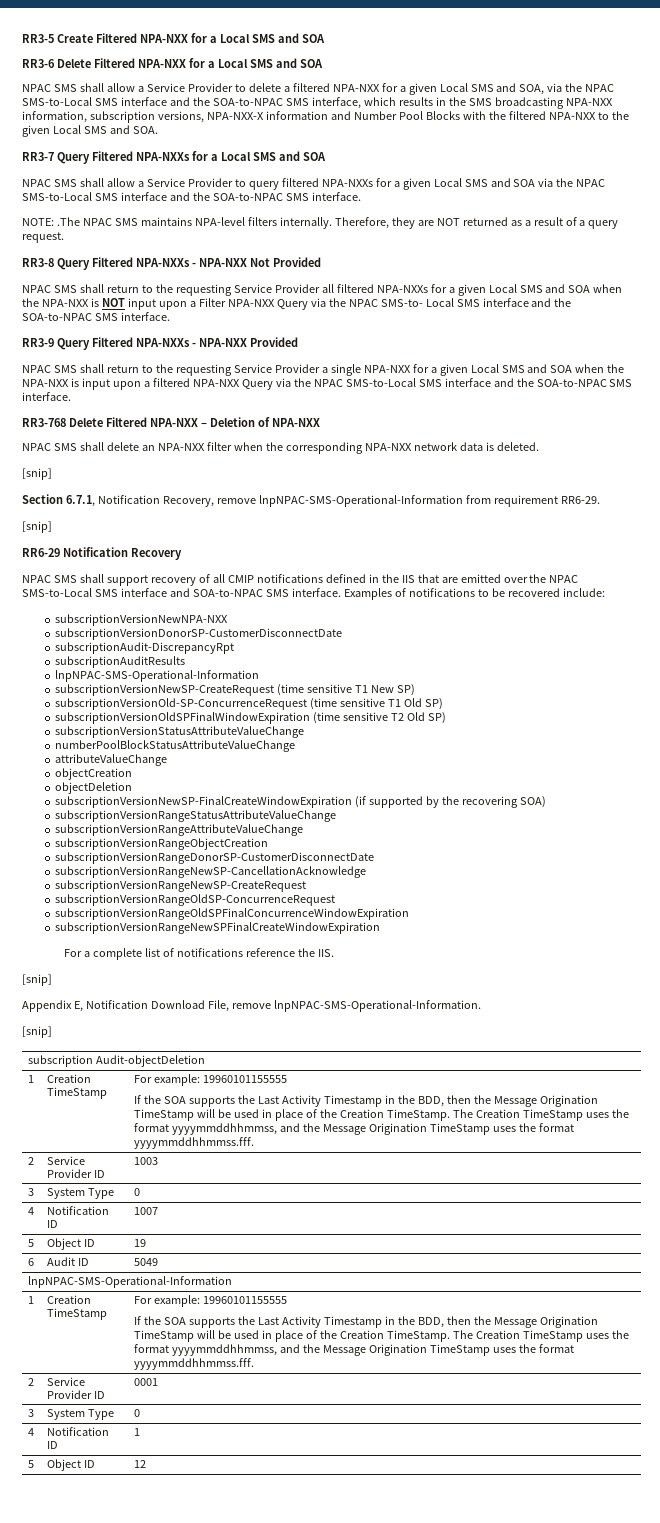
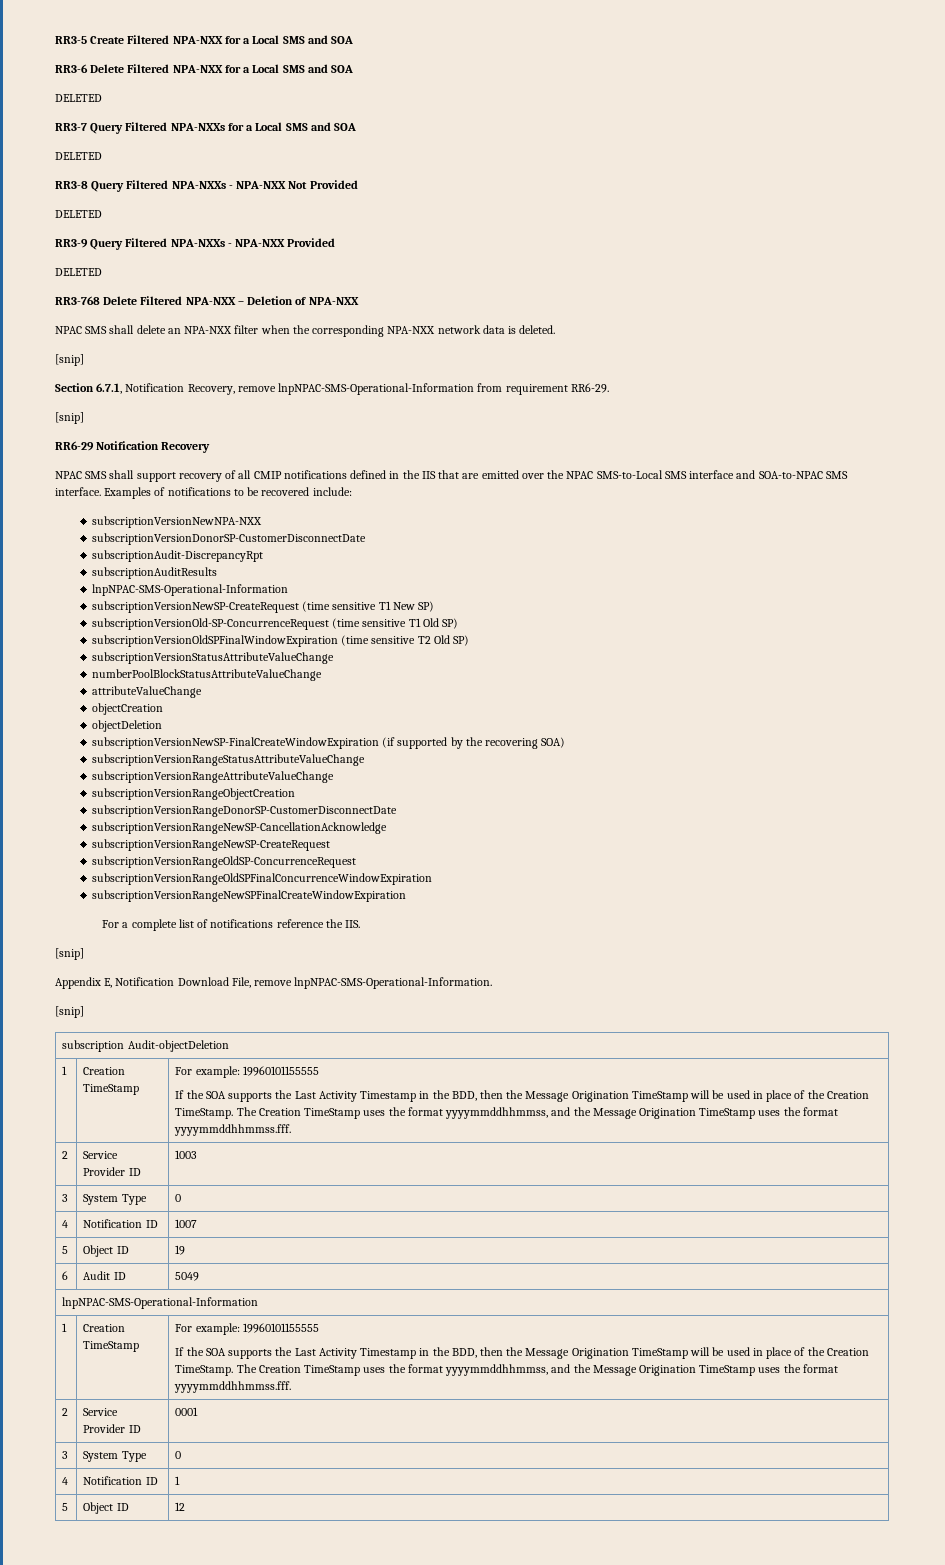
[22,83,615,95] [22,97,613,109] [22,111,629,123] [22,125,158,137] NPAC SMS shall allow a Service Provider to delete a filtered NPA-NXX for a given Local SMS and SOA, via the NPAC SMS-to-Local SMS interface and the SOA-to-NPAC SMS interface, which results in the SMS broadcasting NPA-NXX information, subscription versions, NPA-NXX-X information and Number Pool Blocks with the filtered NPA-NXX to the given Local SMS and SOA. -> [55,94,102,102] DELETED
[22,178,606,190] [22,192,361,201] [22,217,619,229] [22,232,64,243] NPAC SMS shall allow a Service Provider to query filtered NPA-NXXs for a given Local SMS and SOA via the NPAC SMS-to-Local SMS interface and the SOA-to-NPAC SMS interface. // NOTE: .The NPAC SMS maintains NPA-level filters internally. Therefore, they are NOT returned as a result of a query request. -> [55,152,102,160] DELETED
[22,284,623,296] [22,298,572,310] [22,312,170,321] NPAC SMS shall return to the requesting Service Provider all filtered NPA-NXXs for a given Local SMS and SOA when the NPA-NXX is NOT input upon a Filter NPA-NXX Query via the NPAC SMS-to- Local SMS interface and the SOA-to-NPAC SMS interface. -> [55,210,102,218] DELETED
[22,364,625,376] [22,378,633,390] [22,392,71,401] NPAC SMS shall return to the requesting Service Provider a single NPA-NXX for a given Local SMS and SOA when the NPA-NXX is input upon a filtered NPA-NXX Query via the NPAC SMS-to-Local SMS interface and the SOA-to-NPAC SMS interface. -> [55,268,102,276] DELETED

